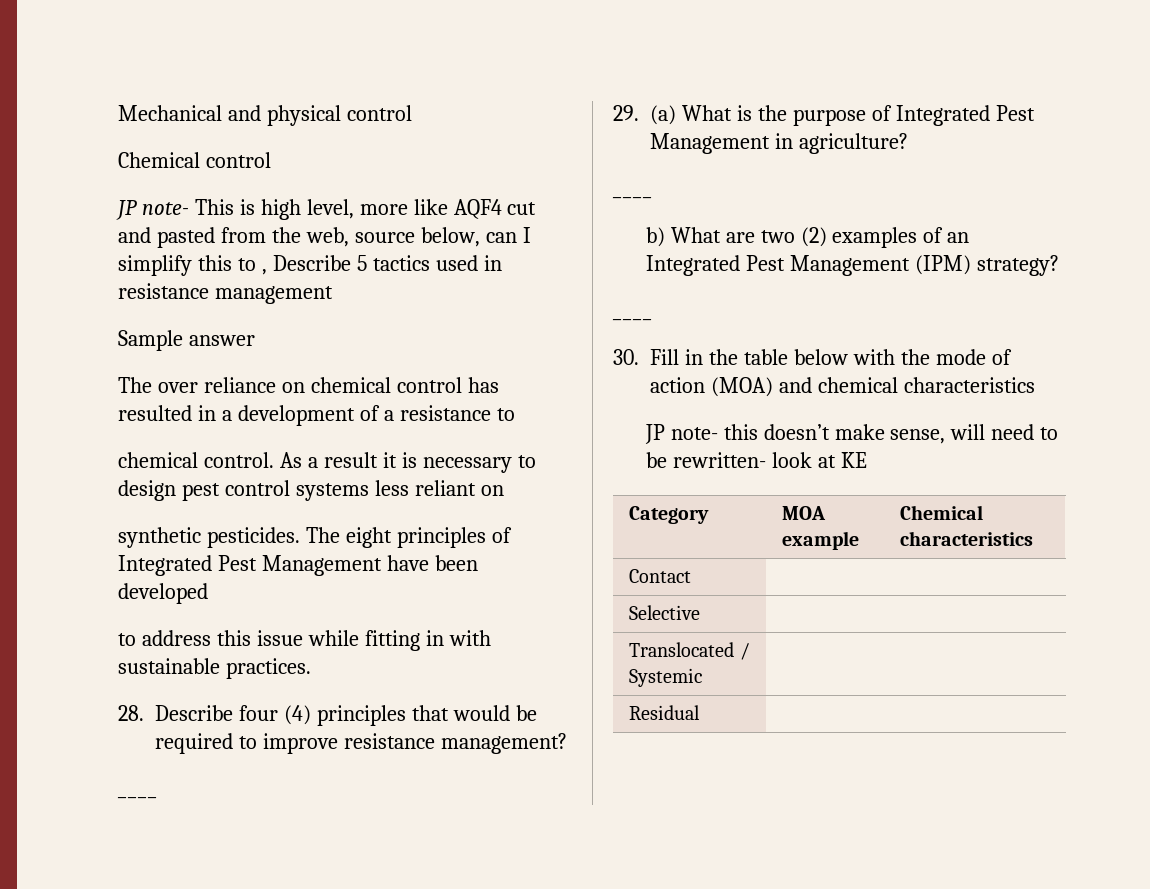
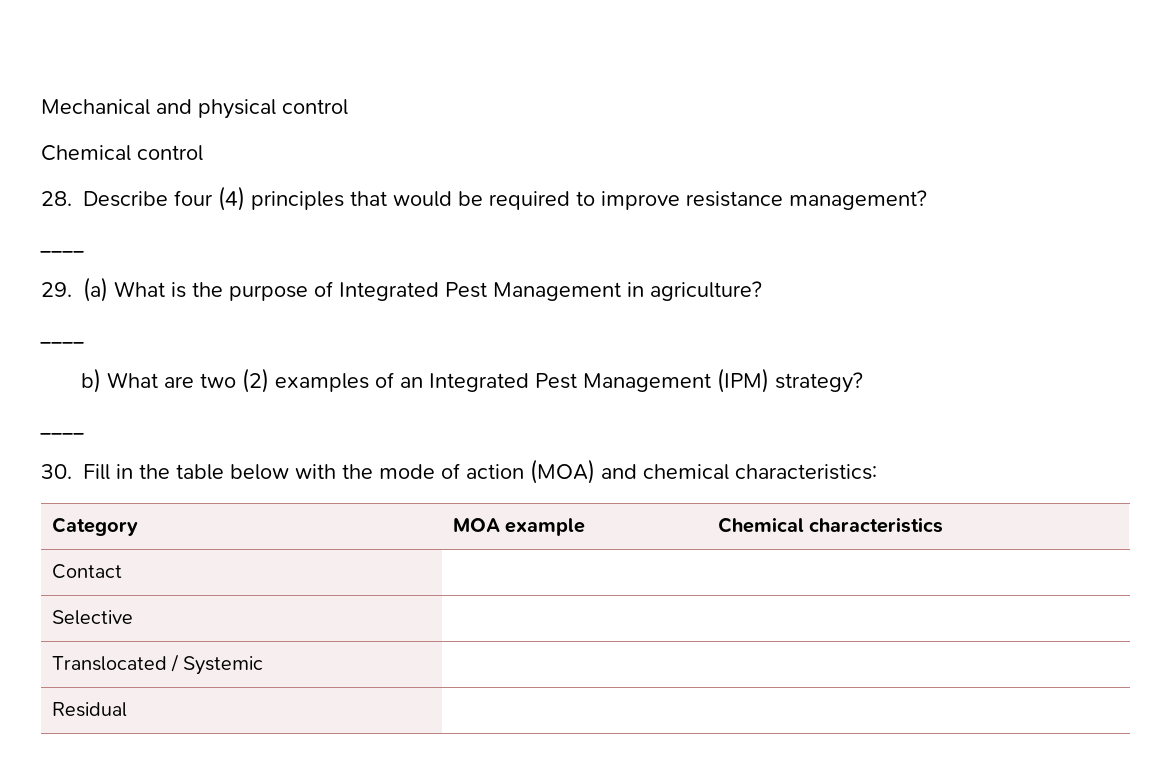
[116,199,537,220] [118,227,531,248] [118,255,502,276] [118,283,333,304] [118,330,255,351] [118,377,499,393] [118,405,515,426] [118,452,536,473] [118,480,504,501] [118,527,512,548] [118,555,478,576] [118,583,208,604] [118,630,491,651] [118,658,311,679] // JP note- This is high level, more like AQF4 cut and pasted from the web, source below, can I simplify this to , Describe 5 tactics used in resistance management // Sample answer // The over reliance on chemical control has resulted in a development of a resistance to // chemical control. As a result it is necessary to design pest control systems less reliant on // synthetic pesticides. The eight principles of Integrated Pest Management have been developed // to address this issue while fitting in with sustainable practices. -> (203, 153) none
[903,377,1035,393] [644,424,1059,444] [645,452,867,468] characteristics // JP note- this doesn’t make sense, will need to be rewritten- look at KE -> [735,464,877,480] characteristics:

